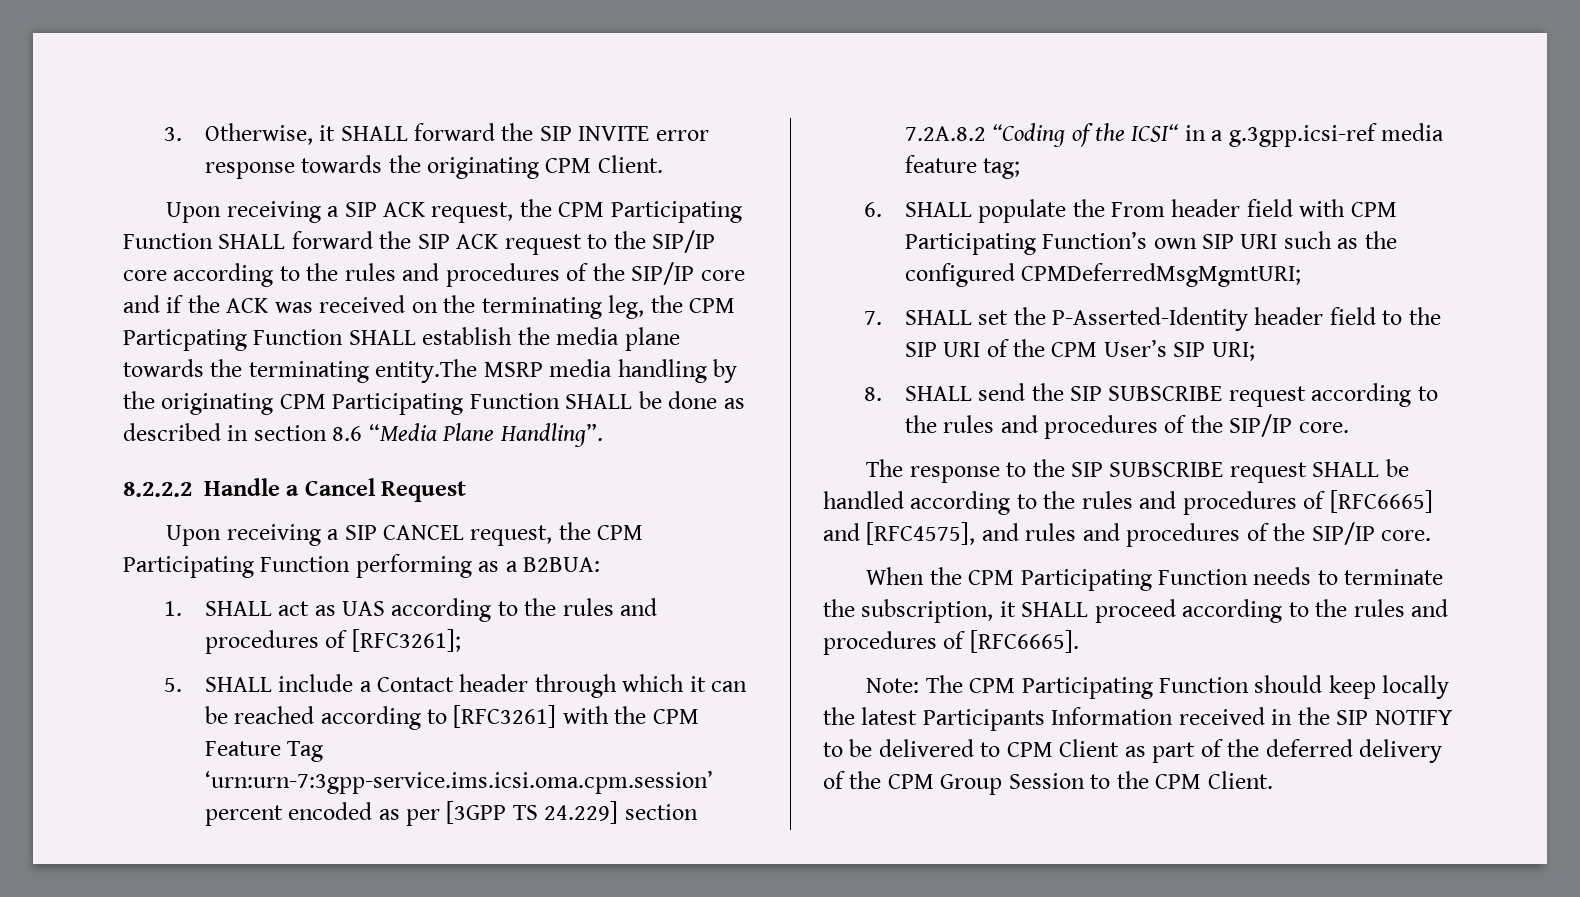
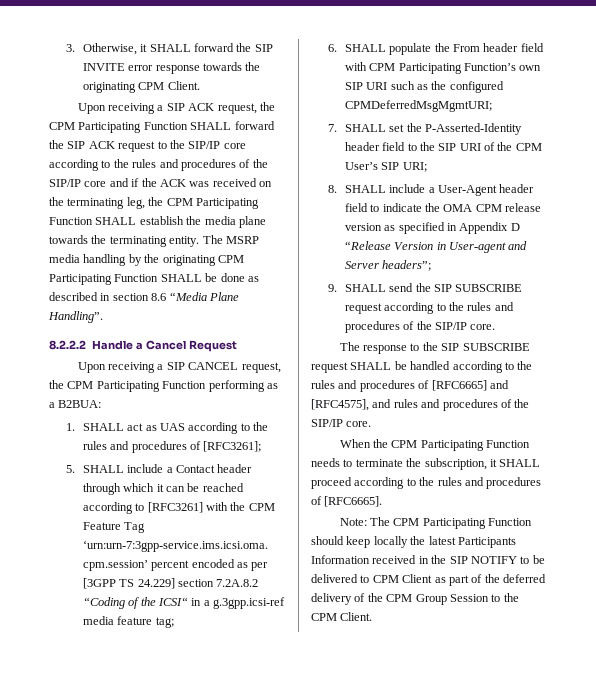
[123,329,247,351] Particpating -> [195,198,259,209] Participating
[375,359,478,383] entity.The -> [169,235,223,247] entity. The
(972, 393) none -> [389,184,535,196] [344,203,542,212] [344,222,520,234] [344,241,528,253] [344,260,432,271] [327,284,386,292] include a User-Agent header field to indicate the OMA CPM release version as specified in Appendix D “Release Version in User-agent and Server headers”; // 9. SHALL

